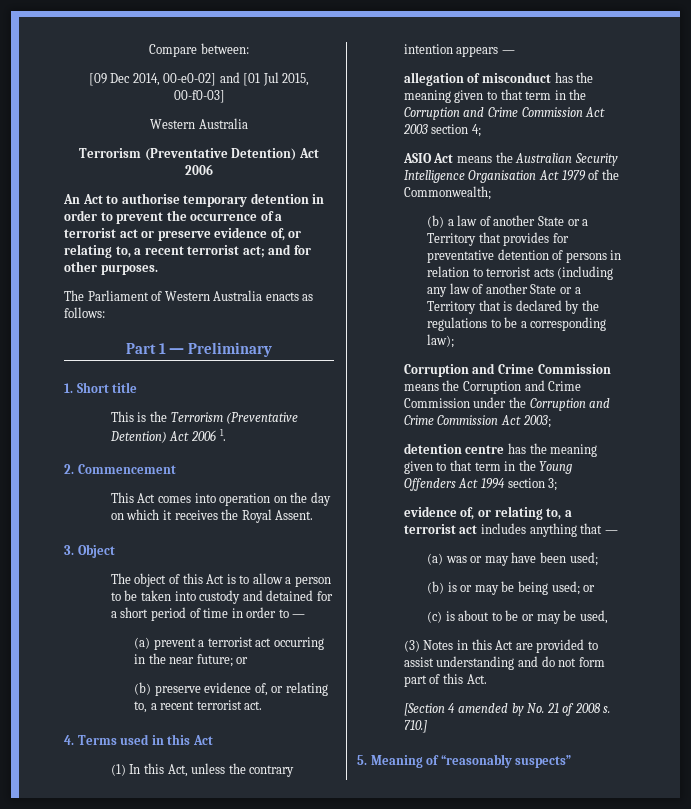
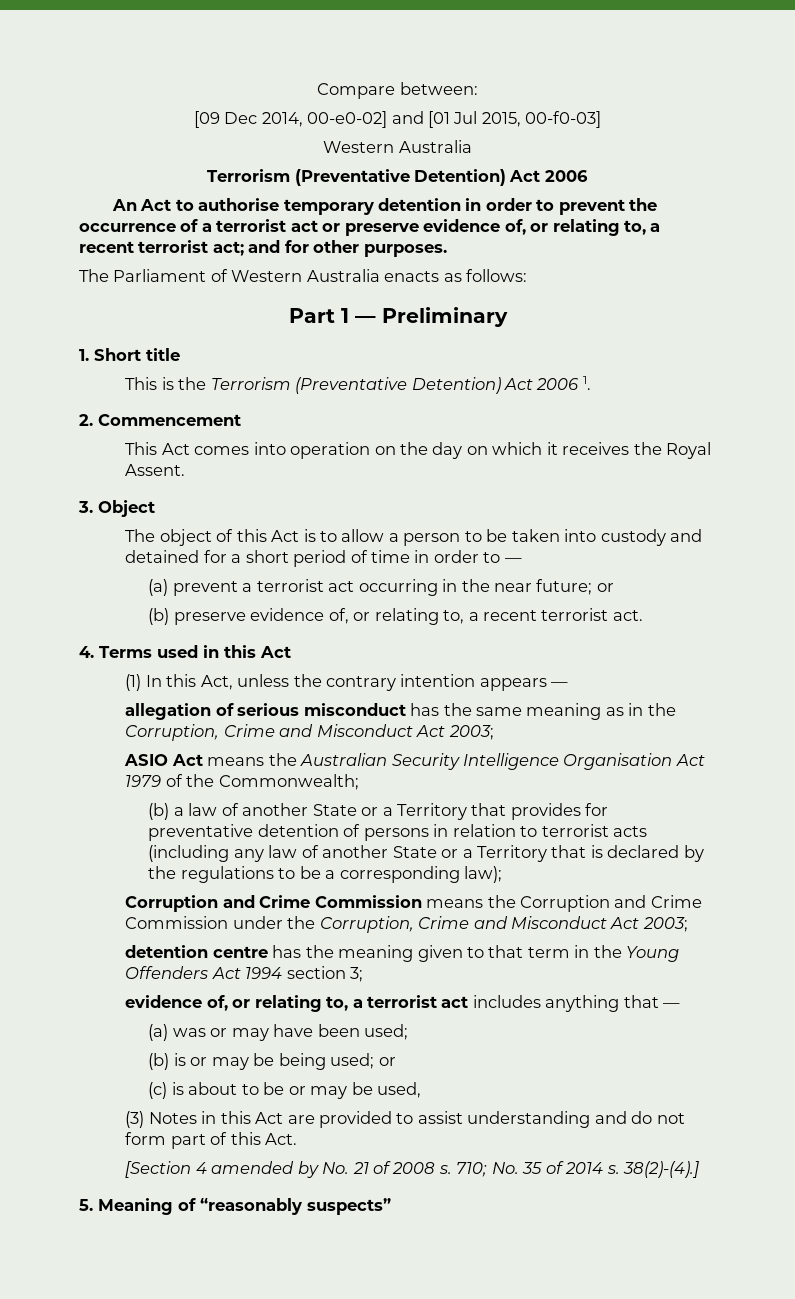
(481, 78) none -> [237,703,300,716] serious
[403,89,587,103] [403,107,606,120] [402,124,481,137] meaning given to that term in the Corruption and Crime Commission Act 2003 section 4; -> [475,703,676,720] [125,724,494,741] same meaning as in the Corruption, Crime and Misconduct Act 2003;
[529,398,611,411] [403,415,499,425] Corruption and Crime Commission -> [319,916,607,933] Corruption, Crime and Misconduct
[403,720,427,733] 710.] -> [456,1161,700,1178] 710; No. 35 of 2014 s. 38(2)-(4).]

